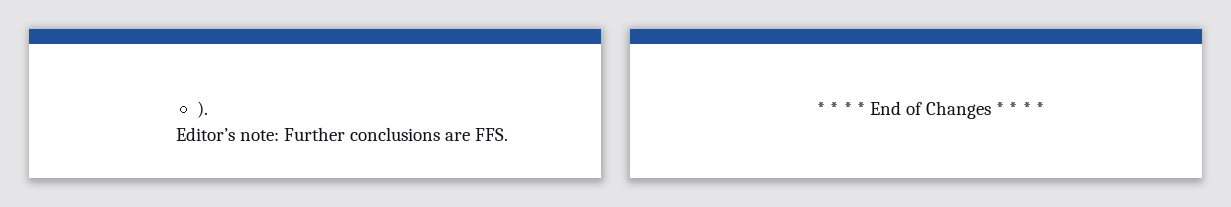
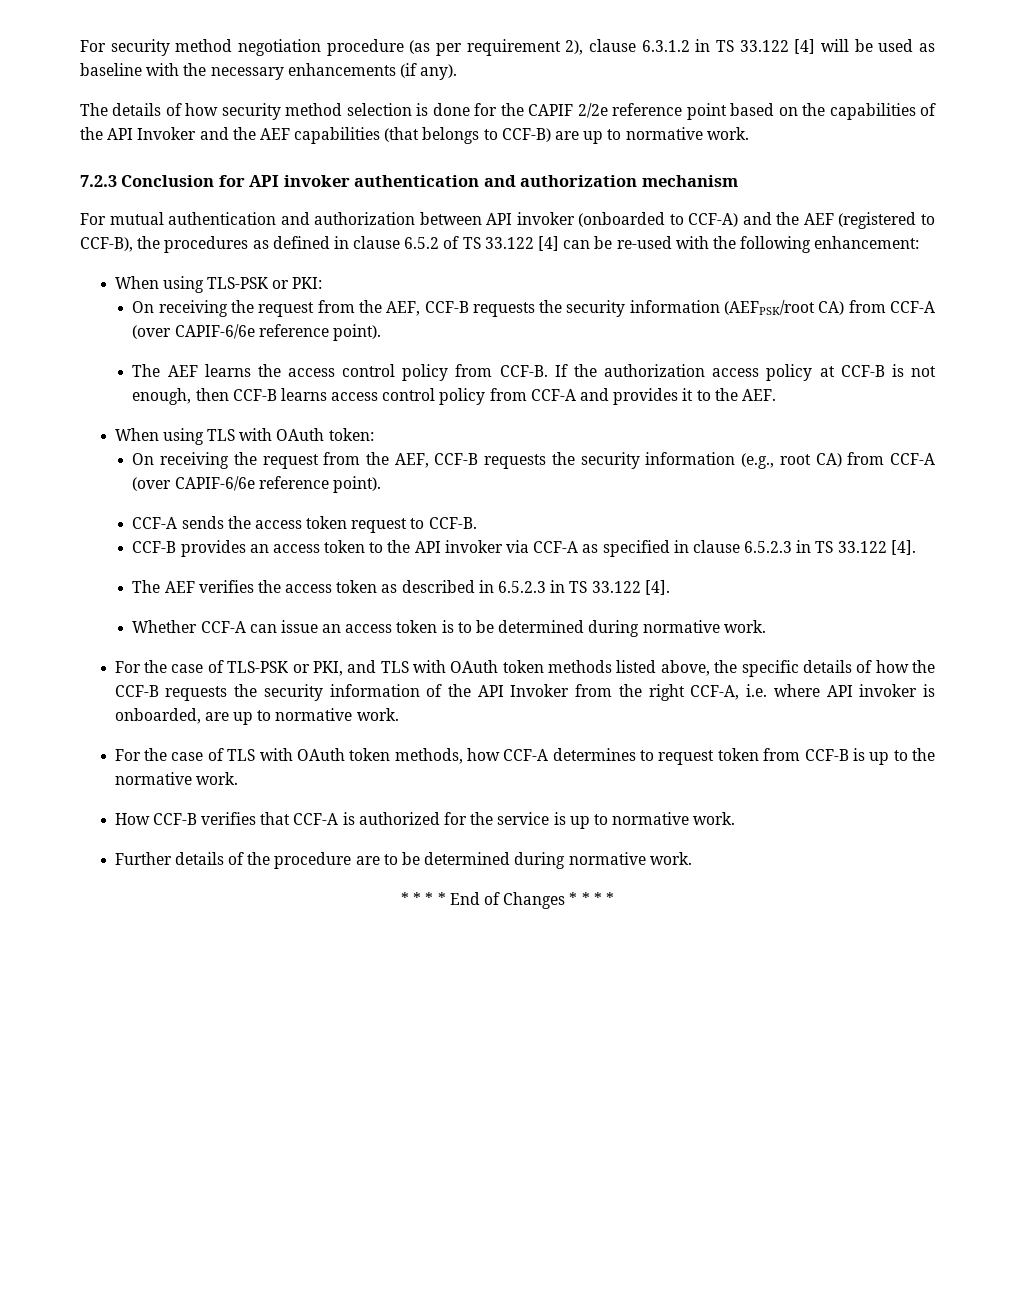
[196,101,208,118] [175,127,509,141] ). // Editor’s note: Further conclusions are FFS. -> [80,39,935,56] [80,63,458,80] [80,103,937,120] [80,127,749,144] [80,175,738,187] [80,212,935,229] [80,236,920,253] [114,276,323,293] [132,300,935,317] [132,324,381,341] [132,364,936,381] [132,388,776,405] [114,428,374,445] [132,452,935,469] [132,476,381,493] [132,516,477,533] [132,540,916,557] [132,580,670,595] [132,620,766,637] [114,660,936,677] [114,684,935,701] [114,708,399,725] [114,748,936,765] [114,772,238,785] [114,812,736,829] [114,852,692,869] For security method negotiation procedure (as per requirement 2), clause 6.3.1.2 in TS 33.122 [4] will be used as baseline with the necessary enhancements (if any). // The details of how security method selection is done for the CAPIF 2/2e reference point based on the capabilities of the API Invoker and the AEF capabilities (that belongs to CCF-B) are up to normative work. // 7.2.3 Conclusion for API invoker authentication and authorization mechanism // For mutual authentication and authorization between API invoker (onboarded to CCF-A) and the AEF (registered to CCF-B), the procedures as defined in clause 6.5.2 of TS 33.122 [4] can be re-used with the following enhancement: // When using TLS-PSK or PKI: // On receiving the request from the AEF, CCF-B requests the security information (AEFPSK/root CA) from CCF-A (over CAPIF-6/6e reference point). // The AEF learns the access control policy from CCF-B. If the authorization access policy at CCF-B is not enough, then CCF-B learns access control policy from CCF-A and provides it to the AEF. // When using TLS with OAuth token: // On receiving the request from the AEF, CCF-B requests the security information (e.g., root CA) from CCF-A (over CAPIF-6/6e reference point). // CCF-A sends the access token request to CCF-B. // CCF-B provides an access token to the API invoker via CCF-A as specified in clause 6.5.2.3 in TS 33.122 [4]. // The AEF verifies the access token as described in 6.5.2.3 in TS 33.122 [4]. // Whether CCF-A can issue an access token is to be determined during normative work. // For the case of TLS-PSK or PKI, and TLS with OAuth token methods listed above, the specific details of how the CCF-B requests the security information of the API Invoker from the right CCF-A, i.e. where API invoker is onboarded, are up to normative work. // For the case of TLS with OAuth token methods, how CCF-A determines to request token from CCF-B is up to the normative work. // How CCF-B verifies that CCF-A is authorized for the service is up to normative work. // Further details of the procedure are to be determined during normative work.

